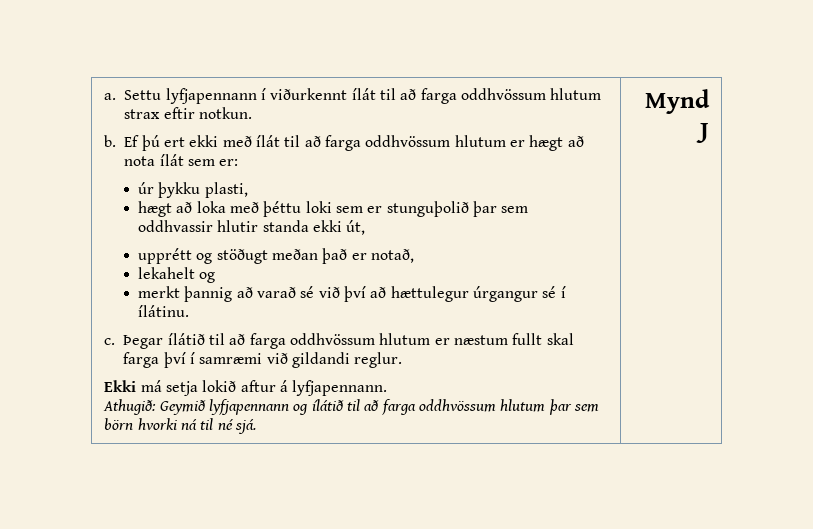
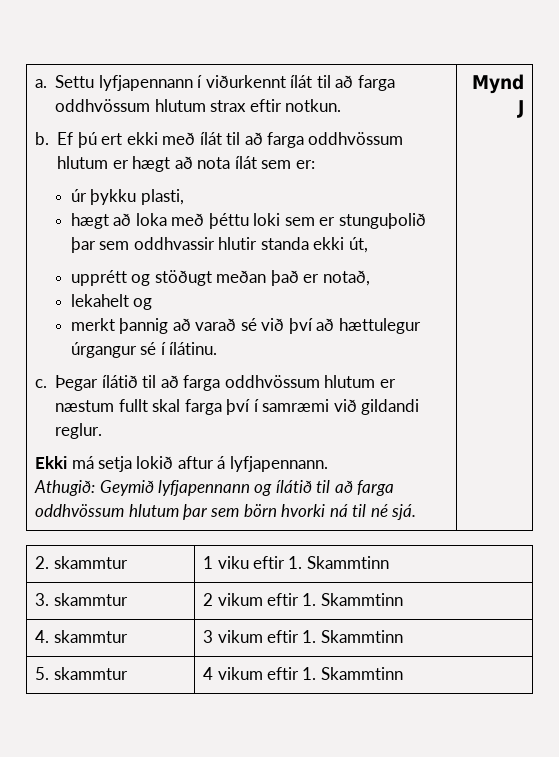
(709, 133) none -> [35,556,128,569] [203,556,389,569] [35,593,128,606] [203,593,403,606] [35,630,128,643] [203,630,403,643] [35,667,128,680] [203,667,403,680] // 2. skammtur | 1 viku eftir 1. Skammtinn // 3. skammtur | 2 vikum eftir 1. Skammtinn // 4. skammtur | 3 vikum eftir 1. Skammtinn // 5. skammtur | 4 vikum eftir 1. Skammtinn

